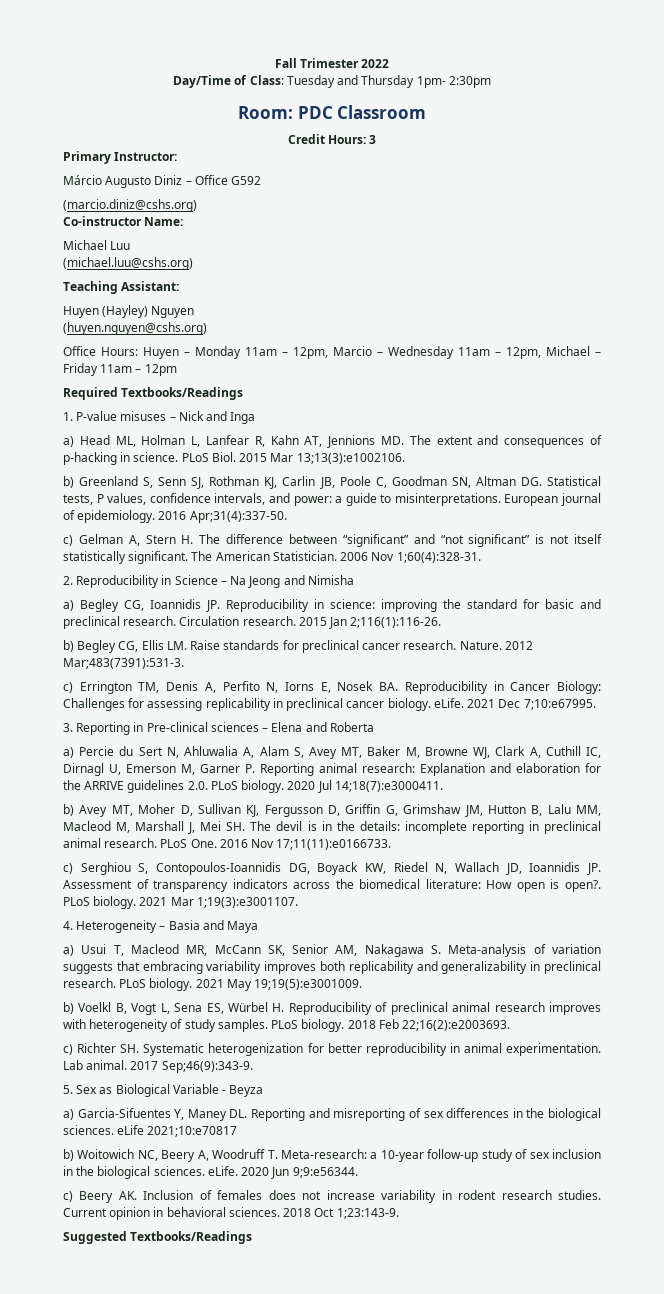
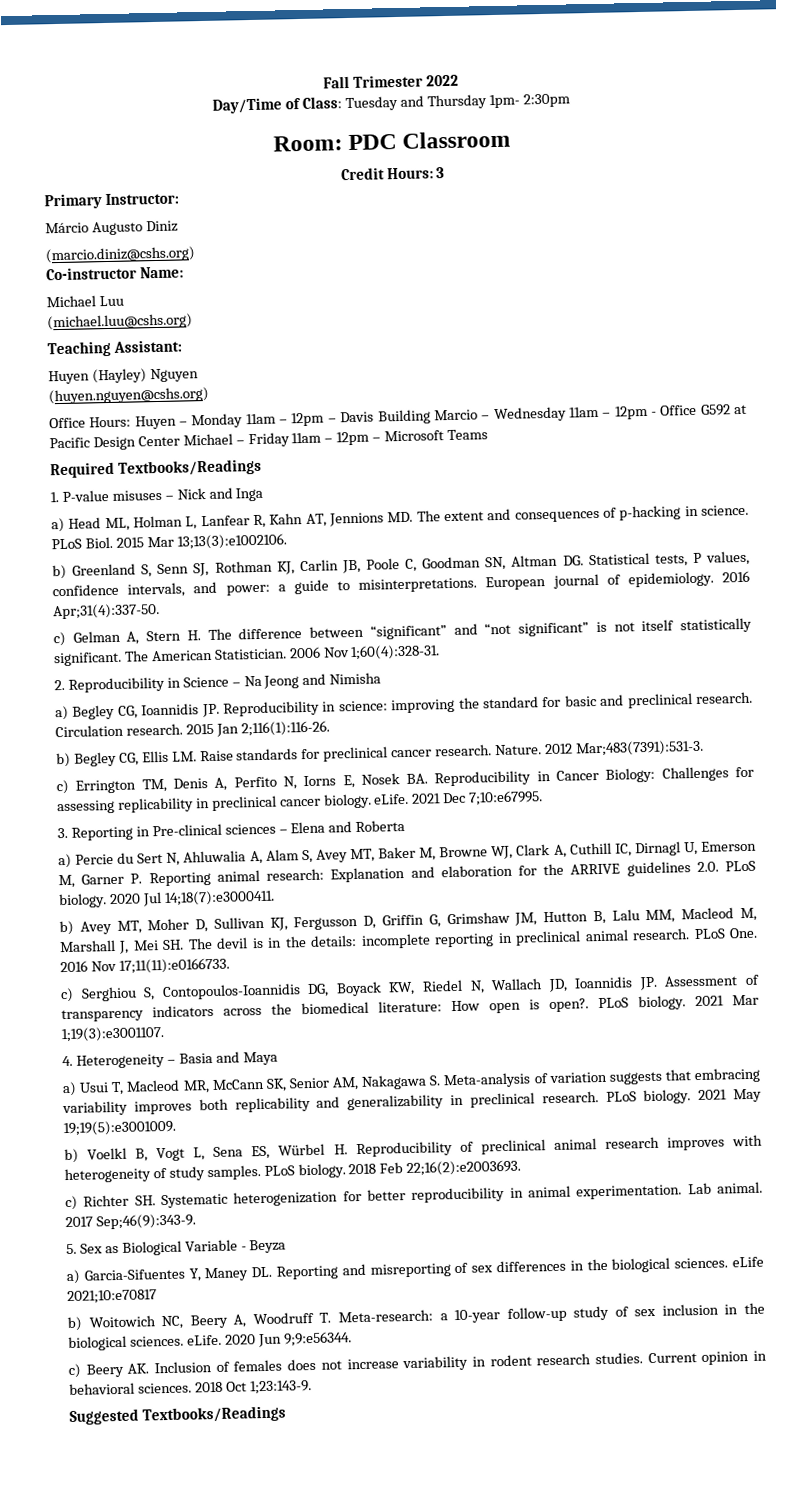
[185,175,262,185] – Office G592 -> (178, 226) none
[293,347,328,359] 12pm, -> [291,409,431,427] 12pm – Davis Building
[506,347,541,359] 12pm, -> [614,404,748,420] [49,435,180,451] 12pm - Office G592 at Pacific Design Center
(177, 370) none -> [372,429,489,442] – Microsoft Teams

